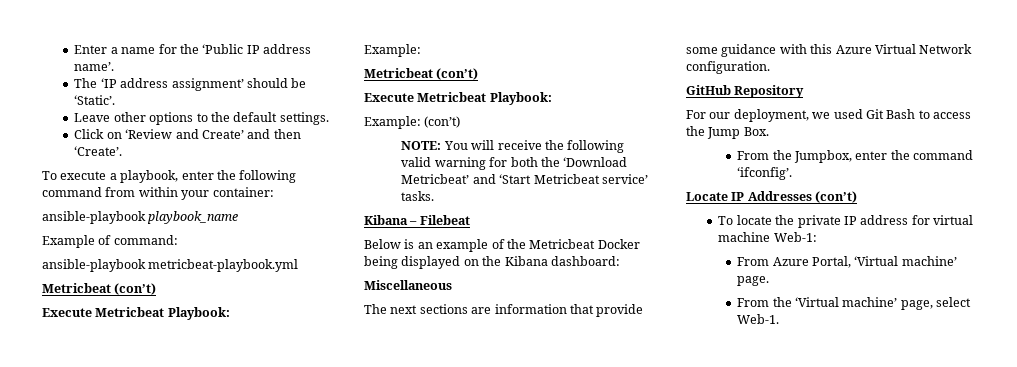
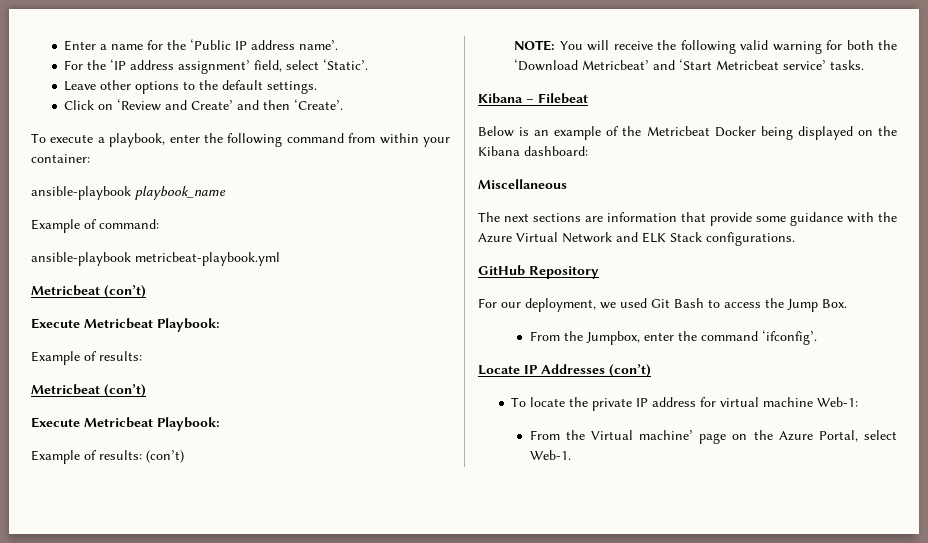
[74,78,98,88] The -> [64,60,107,70] For the
[246,78,307,88] should be -> [254,60,320,72] field, select
[364,44,421,57] [364,68,479,80] [364,92,552,105] [364,116,421,129] Example: // Metricbeat (con’t) // Execute Metricbeat Playbook: // Example: -> [31,351,142,365] [31,384,146,397] [31,417,220,431] [31,450,142,464] Example of results: // Metricbeat (con’t) // Execute Metricbeat Playbook: // Example of results:
[810,44,833,54] this -> [878,212,897,222] the
[686,61,770,74] configuration. -> [616,232,795,246] and ELK Stack configurations.
[772,256,957,268] [737,276,770,286] [737,297,933,310] Azure Portal, ‘Virtual machine’ page. // From the ‘Virtual machine’ page, -> [565,430,858,444] the Virtual machine’ page on the Azure Portal,

